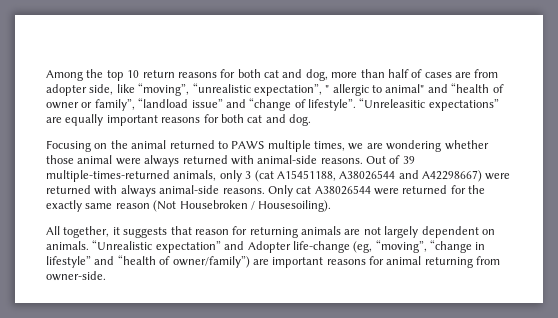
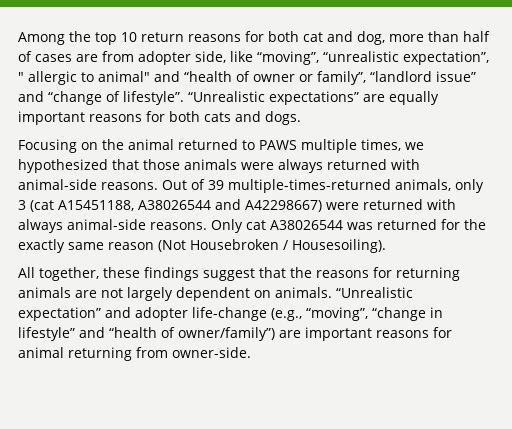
[138,98,189,108] “landload -> [370,71,432,82] “landlord
[359,98,426,108] “Unreleasitic -> [188,91,265,102] “Unrealistic
[247,114,311,126] cat and dog. -> [204,111,301,125] cats and dogs.
[366,140,489,152] [46,155,113,164] are wondering whether those animal -> [18,159,237,173] hypothesized that those animals
[374,188,399,195] were -> [347,222,373,230] was
[112,226,229,238] it suggests that reason -> [103,267,369,281] these findings suggest that the reasons
[247,241,373,253] Adopter life-change (eg, -> [135,307,302,321] adopter life-change (e.g.,

